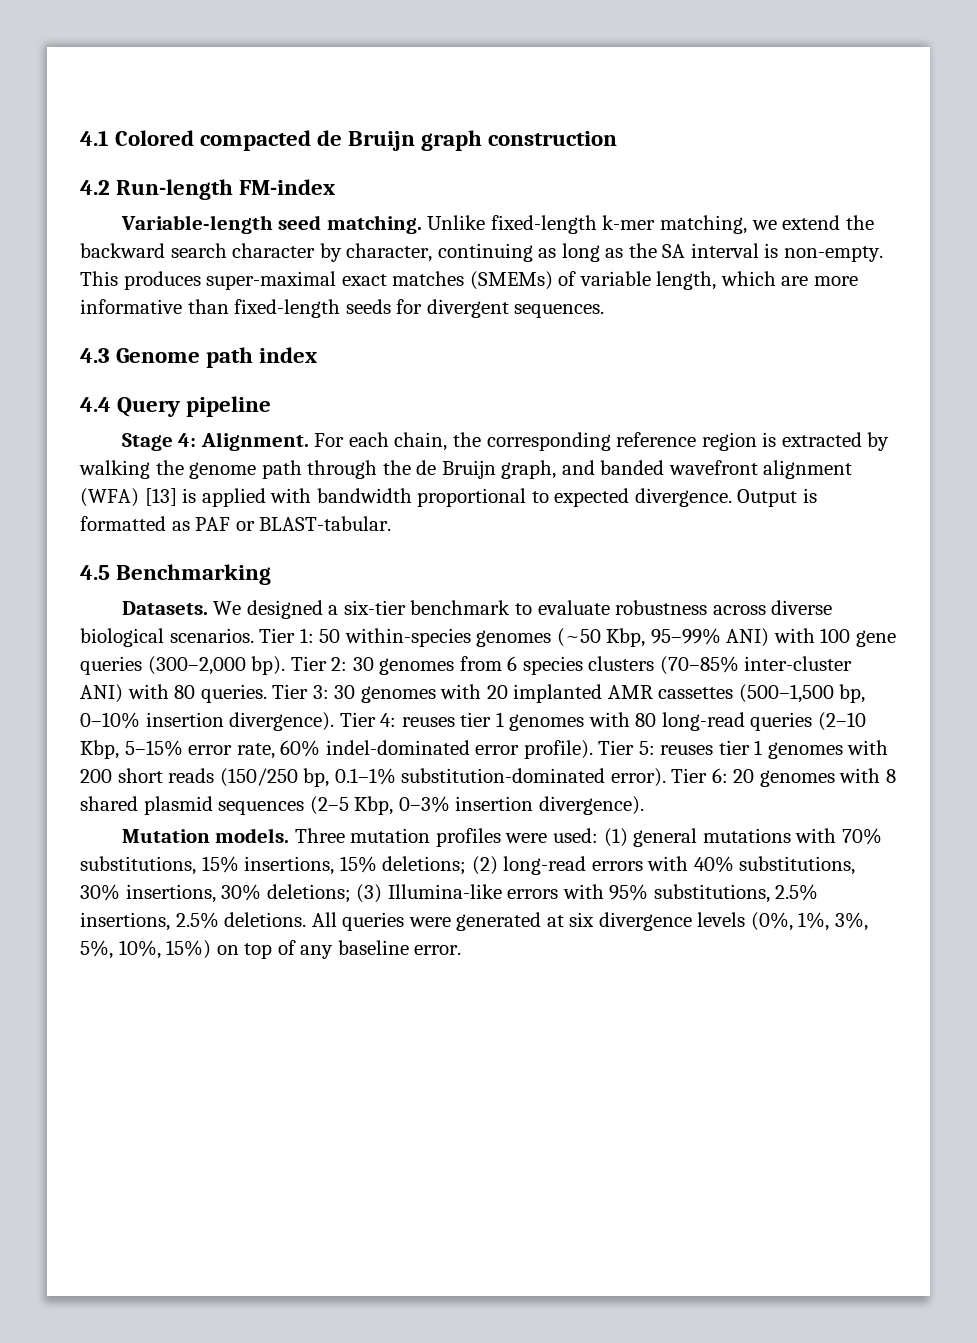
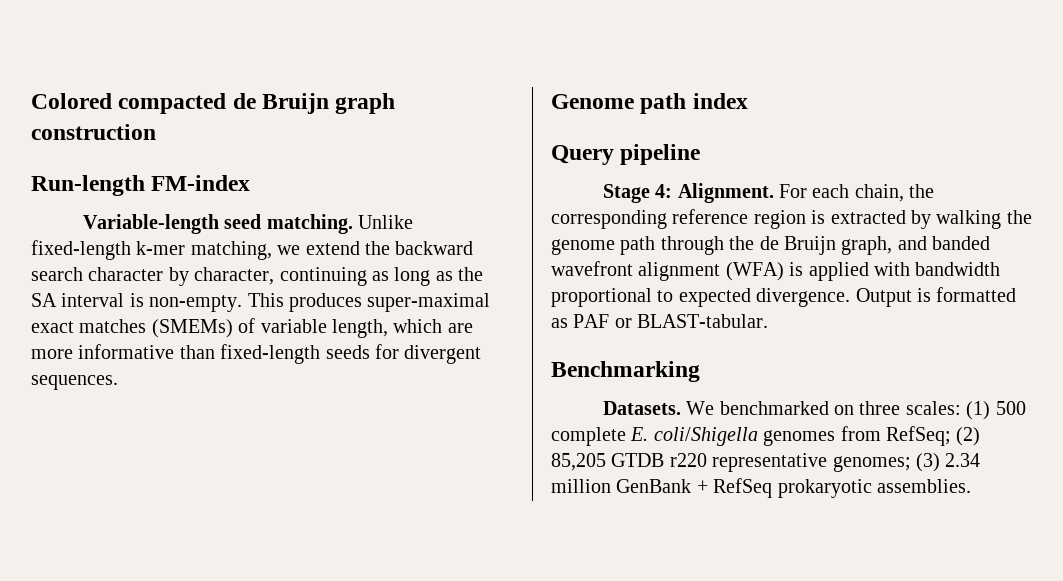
[80,130,109,146] 4.1 -> (31, 101) none
[80,180,110,195] 4.2 -> (156, 132) none
[80,348,110,363] 4.3 -> (118, 382) none
[80,397,111,412] 4.4 -> (748, 101) none
[144,488,177,506] [13] -> (784, 271) none
[80,565,110,580] 4.5 -> (769, 321) none
[246,600,833,619] [80,628,896,647] [80,656,853,675] [80,684,866,703] [80,712,866,731] [80,740,889,759] [80,768,896,787] [80,796,644,815] [121,828,882,847] [80,856,856,875] [80,884,819,903] [80,912,868,931] [80,940,462,959] designed a six-tier benchmark to evaluate robustness across diverse biological scenarios. Tier 1: 50 within-species genomes (~50 Kbp, 95–99% ANI) with 100 gene queries (300–2,000 bp). Tier 2: 30 genomes from 6 species clusters (70–85% inter-cluster ANI) with 80 queries. Tier 3: 30 genomes with 20 implanted AMR cassettes (500–1,500 bp, 0–10% insertion divergence). Tier 4: reuses tier 1 genomes with 80 long-read queries (2–10 Kbp, 5–15% error rate, 60% indel-dominated error profile). Tier 5: reuses tier 1 genomes with 200 short reads (150/250 bp, 0.1–1% substitution-dominated error). Tier 6: 20 genomes with 8 shared plasmid sequences (2–5 Kbp, 0–3% insertion divergence). // Mutation models. Three mutation profiles were used: (1) general mutations with 70% substitutions, 15% insertions, 15% deletions; (2) long-read errors with 40% substitutions, 30% insertions, 30% deletions; (3) Illumina-like errors with 95% substitutions, 2.5% insertions, 2.5% deletions. All queries were generated at six divergence levels (0%, 1%, 3%, 5%, 10%, 15%) on top of any baseline error. -> [719,401,1026,420] [551,426,981,446] [551,453,981,472] [551,478,971,498] benchmarked on three scales: (1) 500 complete E. coli/Shigella genomes from RefSeq; (2) 85,205 GTDB r220 representative genomes; (3) 2.34 million GenBank + RefSeq prokaryotic assemblies.

